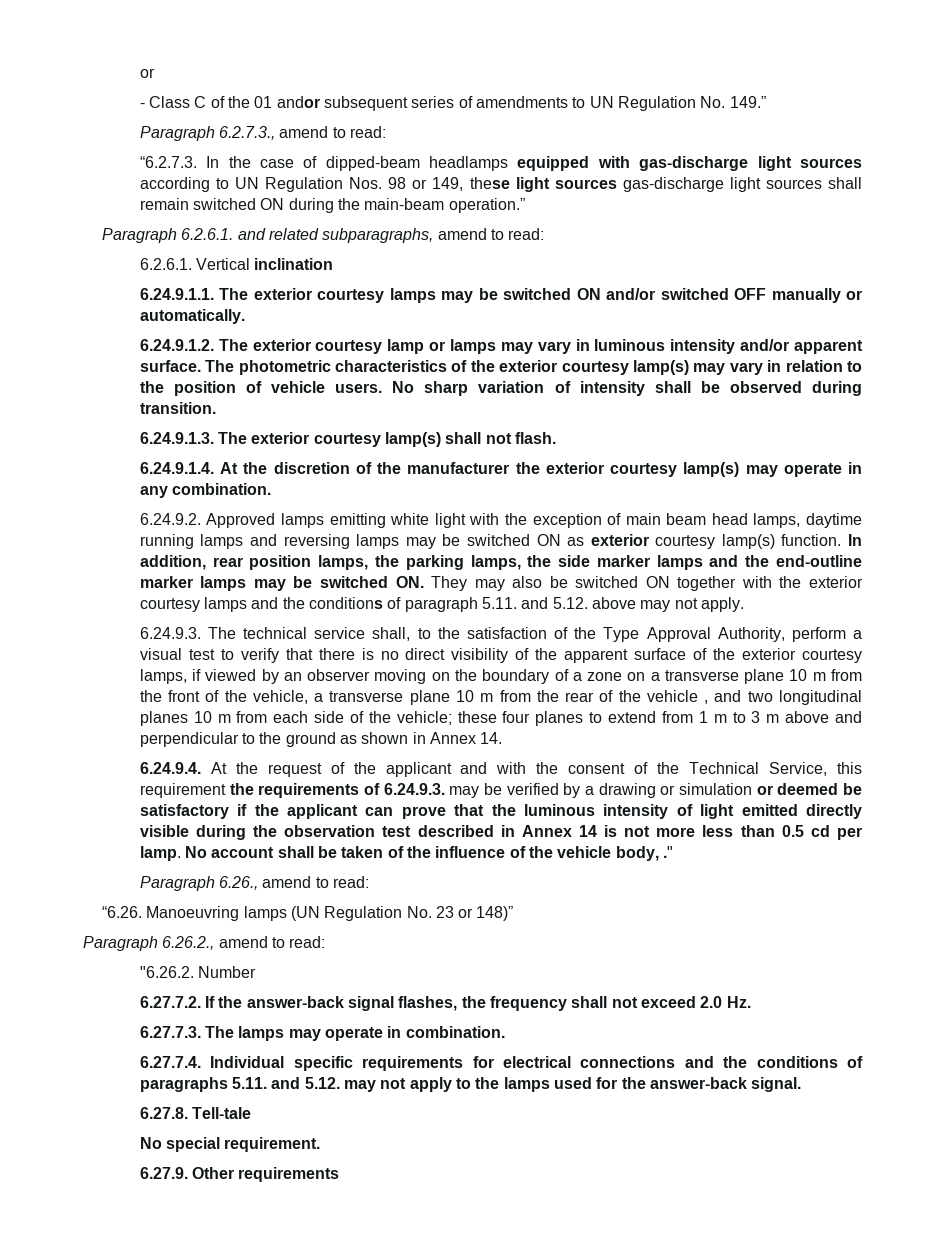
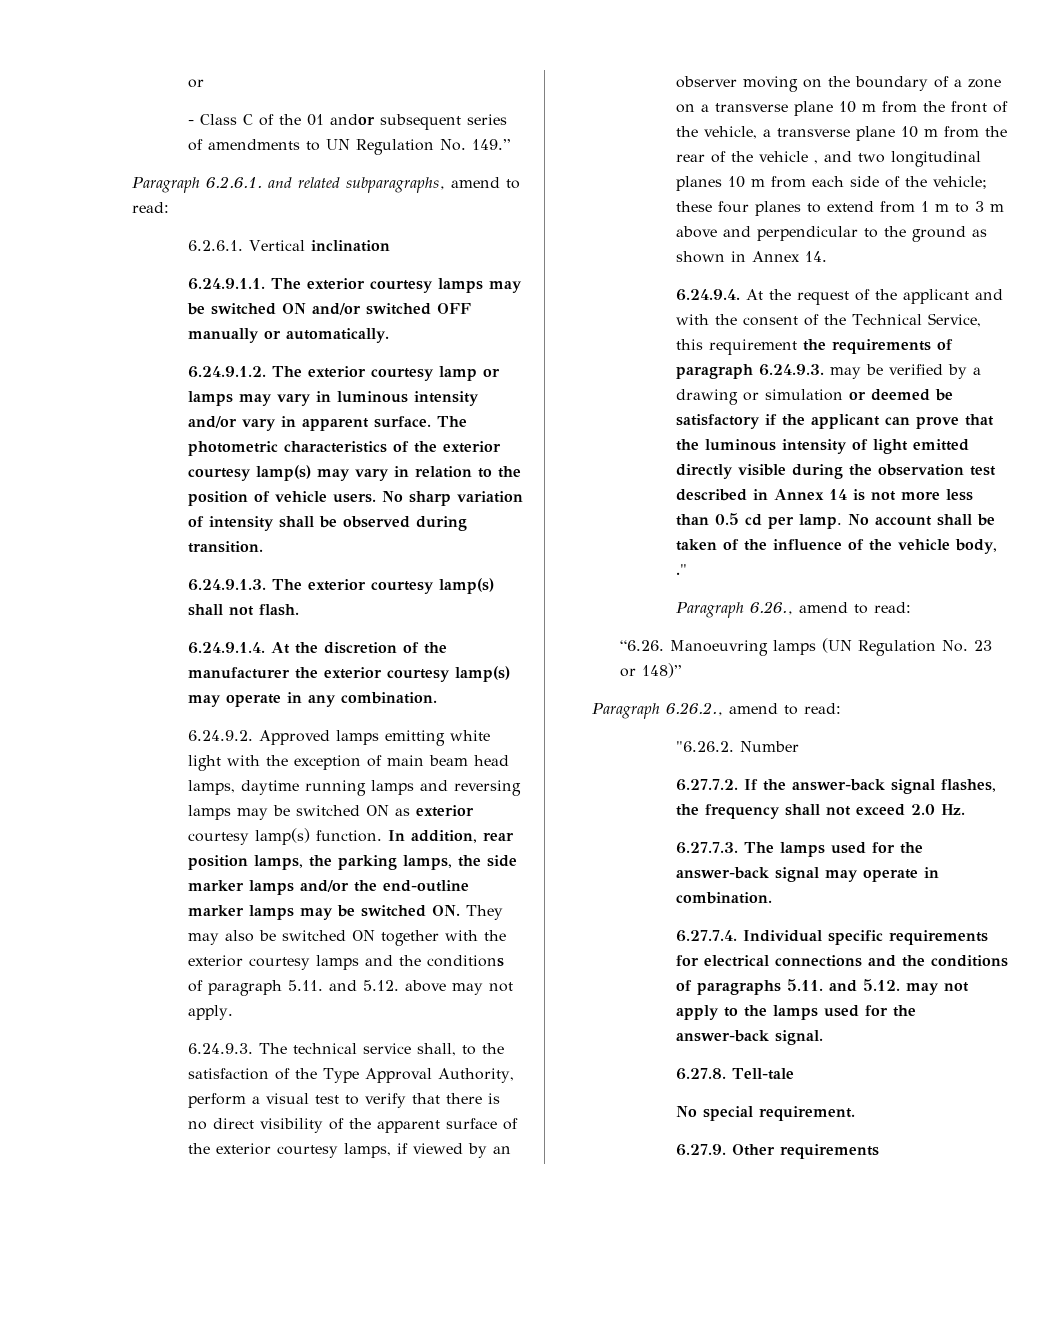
[139,126,387,141] [139,156,862,171] [139,177,862,192] [139,198,525,213] // Paragraph 6.2.7.3., amend to read: // “6.2.7.3. In the case of dipped-beam headlamps equipped with gas-discharge light sources according to UN Regulation Nos. 98 or 149, these light sources gas-discharge light sources shall remain switched ON during the main-beam operation.” -> (511, 144) none
(790, 345) none -> [242,416,297,431] vary in
[709,555,739,567] and -> [300,880,350,892] and/or
(380, 789) none -> [676,364,754,379] paragraph
(285, 1033) none -> [831,842,924,854] [676,867,820,882] used for the answer-back signal

